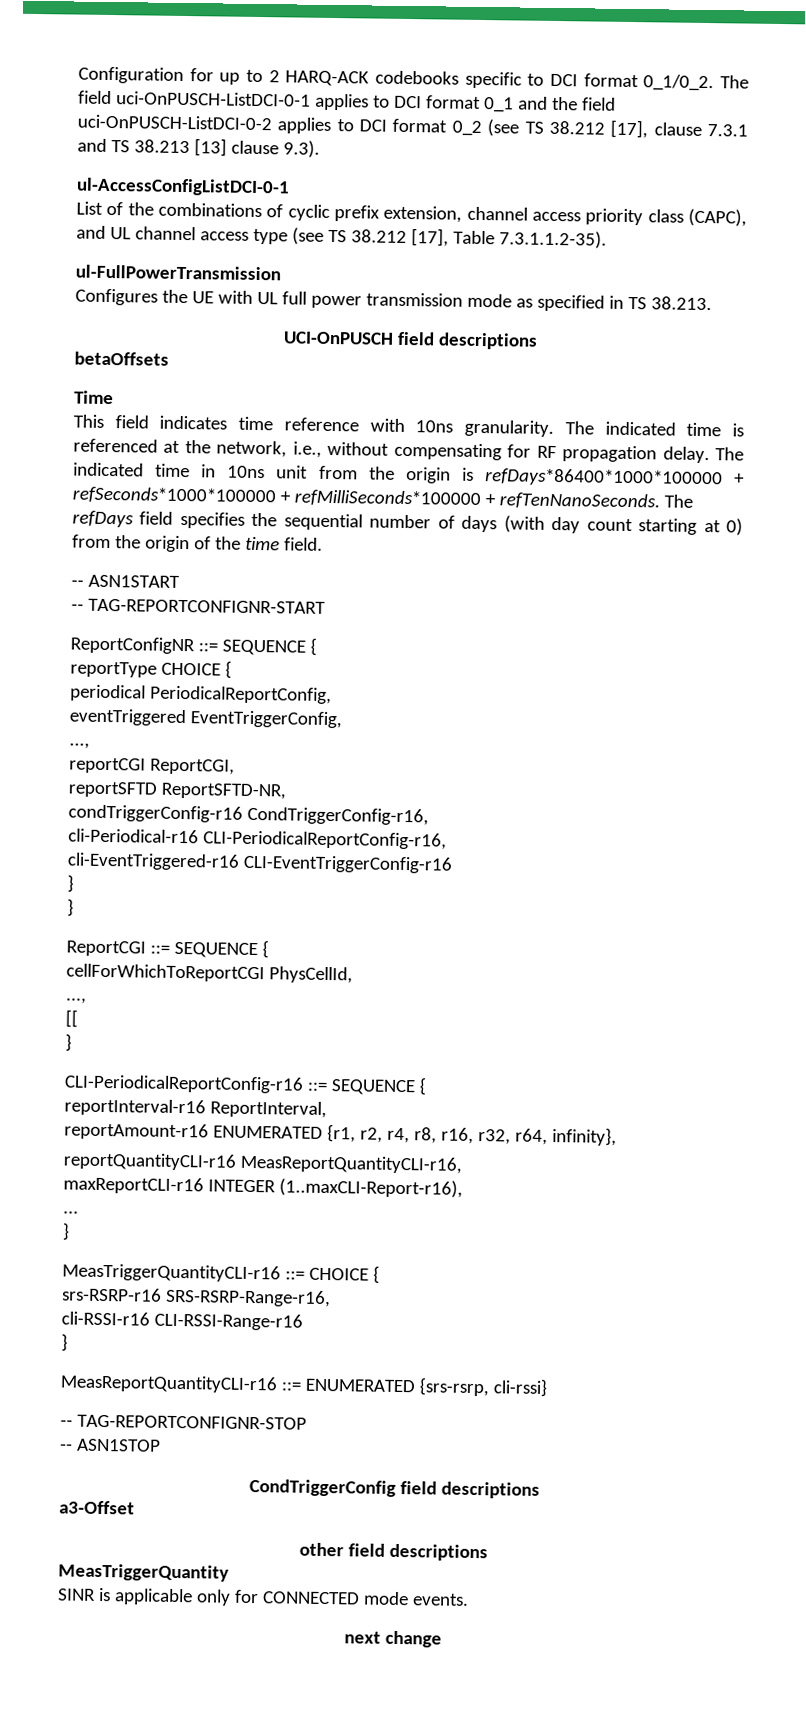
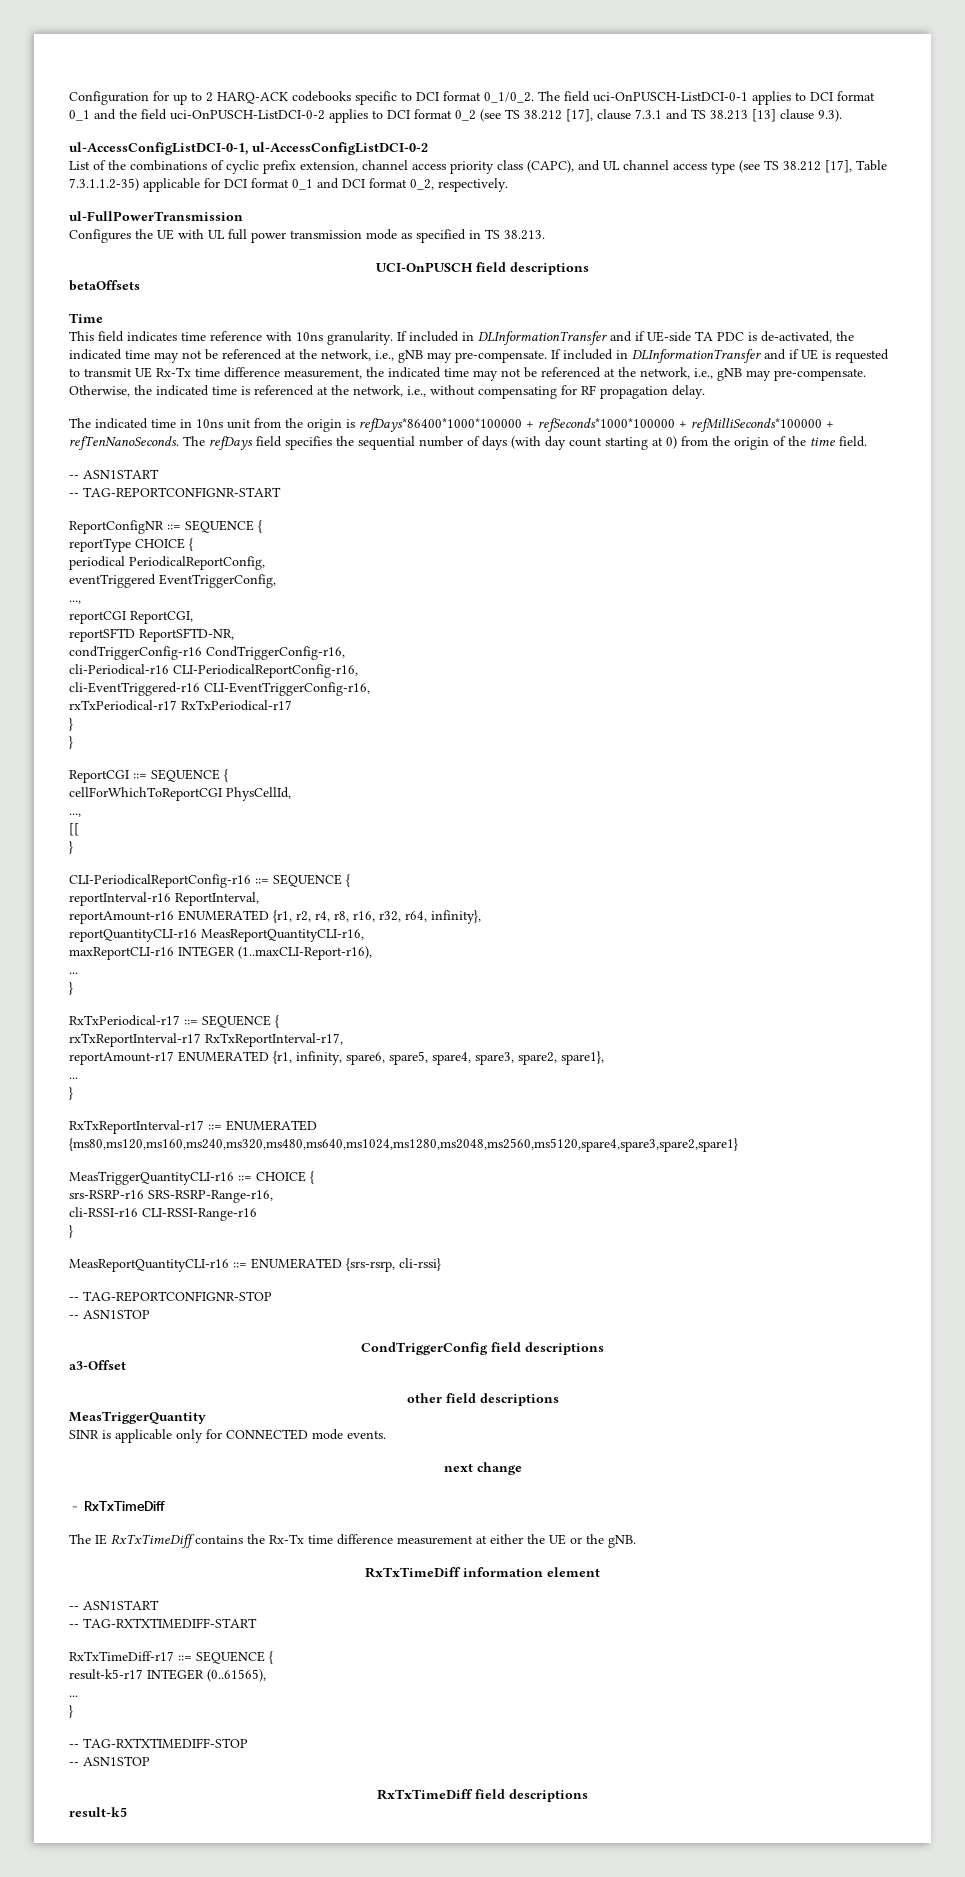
[76,177,290,197] ul-AccessConfigListDCI-0-1 -> [69,142,428,155] ul-AccessConfigListDCI-0-1, ul-AccessConfigListDCI-0-2
[498,230,607,249] 7.3.1.1.2-35). -> [69,178,508,192] 7.3.1.1.2-35) applicable for DCI format 0_1 and DCI format 0_2, respectively.
[564,421,594,435] The -> [397,331,854,345] [69,349,889,363] [69,367,866,381] [69,385,152,397] If included in DLInformationTransfer and if UE-side TA PDC is de-activated, the indicated time may not be referenced at the network, i.e., gNB may pre-compensate. If included in DLInformationTransfer and if UE is requested to transmit UE Rx-Tx time difference measurement, the indicated time may not be referenced at the network, i.e., gNB may pre-compensate. Otherwise, the
(710, 455) none -> (705, 392) //
[242,854,453,874] CLI-EventTriggerConfig-r16 -> [204,682,370,696] [69,700,292,711] CLI-EventTriggerConfig-r16, // rxTxPeriodical-r17 RxTxPeriodical-r17
(70, 1231) none -> [69,1015,279,1028] [69,1033,343,1047] [69,1051,604,1065] [69,1077,78,1079] [69,1087,73,1100] [69,1120,317,1134] [69,1138,738,1152] // RxTxPeriodical-r17 ::= SEQUENCE { // rxTxReportInterval-r17 RxTxReportInterval-r17, // reportAmount-r17 ENUMERATED {r1, infinity, spare6, spare5, spare4, spare3, spare2, spare1}, // ... // } // RxTxReportInterval-r17 ::= ENUMERATED {ms80,ms120,ms160,ms240,ms320,ms480,ms640,ms1024,ms1280,ms2048,ms2560,ms5120,spare4,spare3,spare2,spare1}
(442, 1639) none -> [69,1501,166,1511] [69,1534,636,1548] [365,1567,600,1578] [69,1600,159,1610] [69,1618,257,1629] [69,1651,273,1664] [69,1669,266,1682] [69,1695,78,1697] [69,1705,73,1718] [69,1738,248,1749] [69,1756,150,1766] [377,1789,588,1802] [69,1807,127,1817] // – RxTxTimeDiff // The IE RxTxTimeDiff contains the Rx-Tx time difference measurement at either the UE or the gNB. // RxTxTimeDiff information element // -- ASN1START // -- TAG-RXTXTIMEDIFF-START // RxTxTimeDiff-r17 ::= SEQUENCE { // result-k5-r17 INTEGER (0..61565), // ... // } // -- TAG-RXTXTIMEDIFF-STOP // -- ASN1STOP // RxTxTimeDiff field descriptions // result-k5

